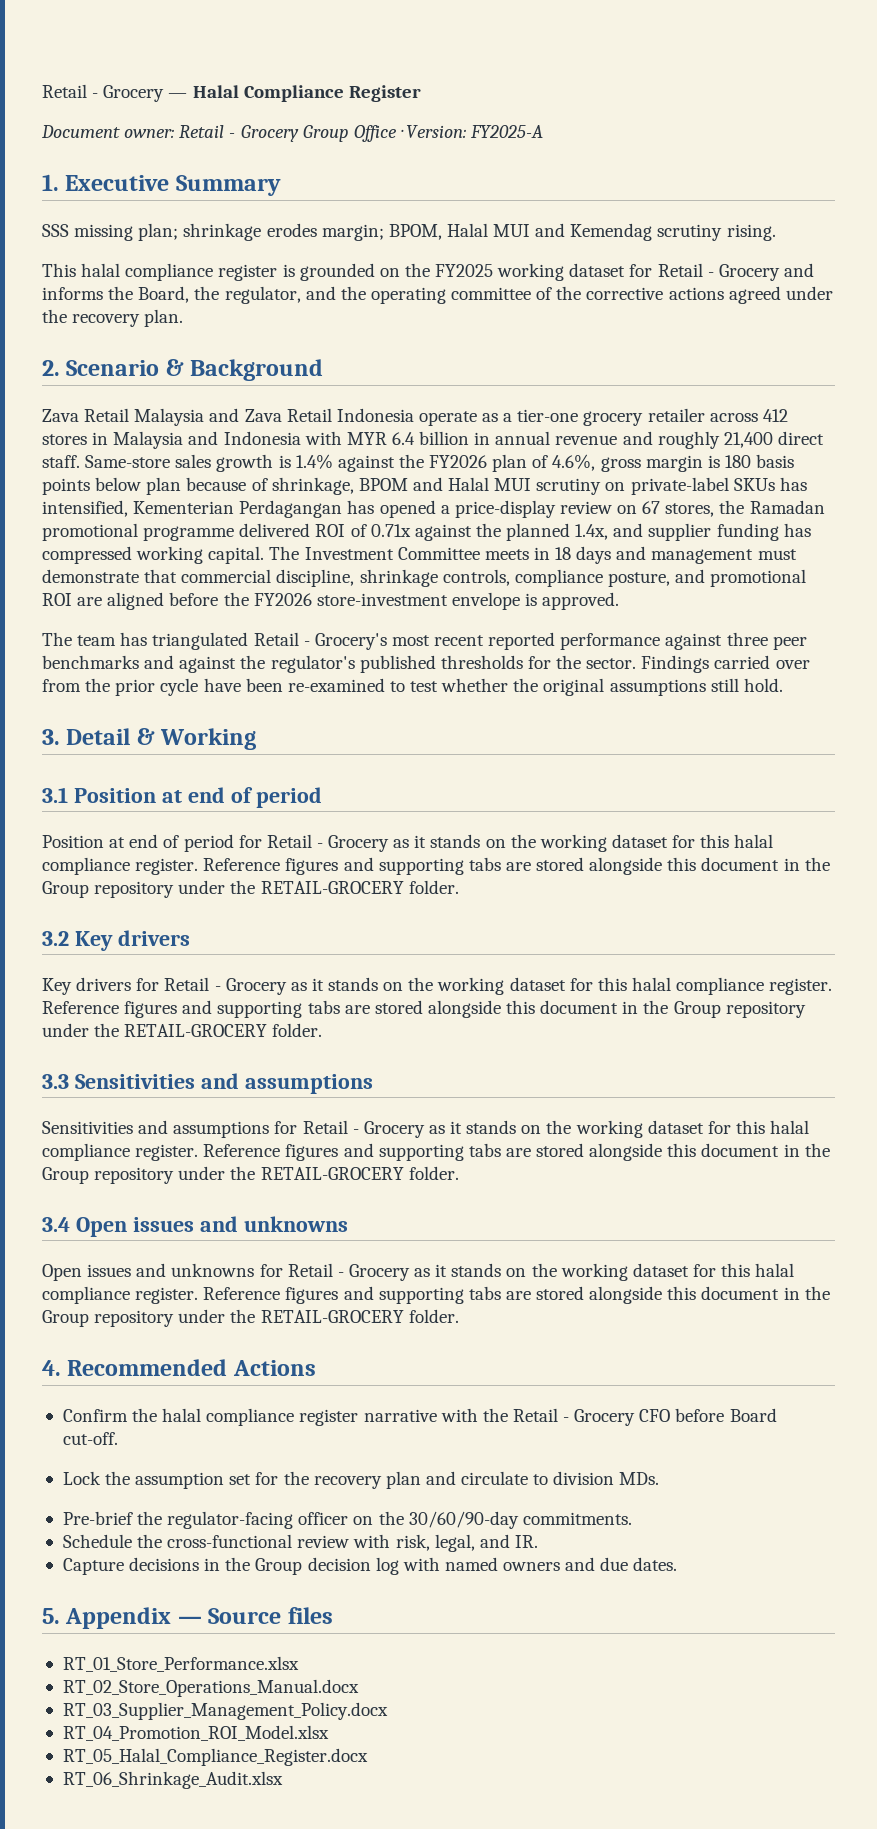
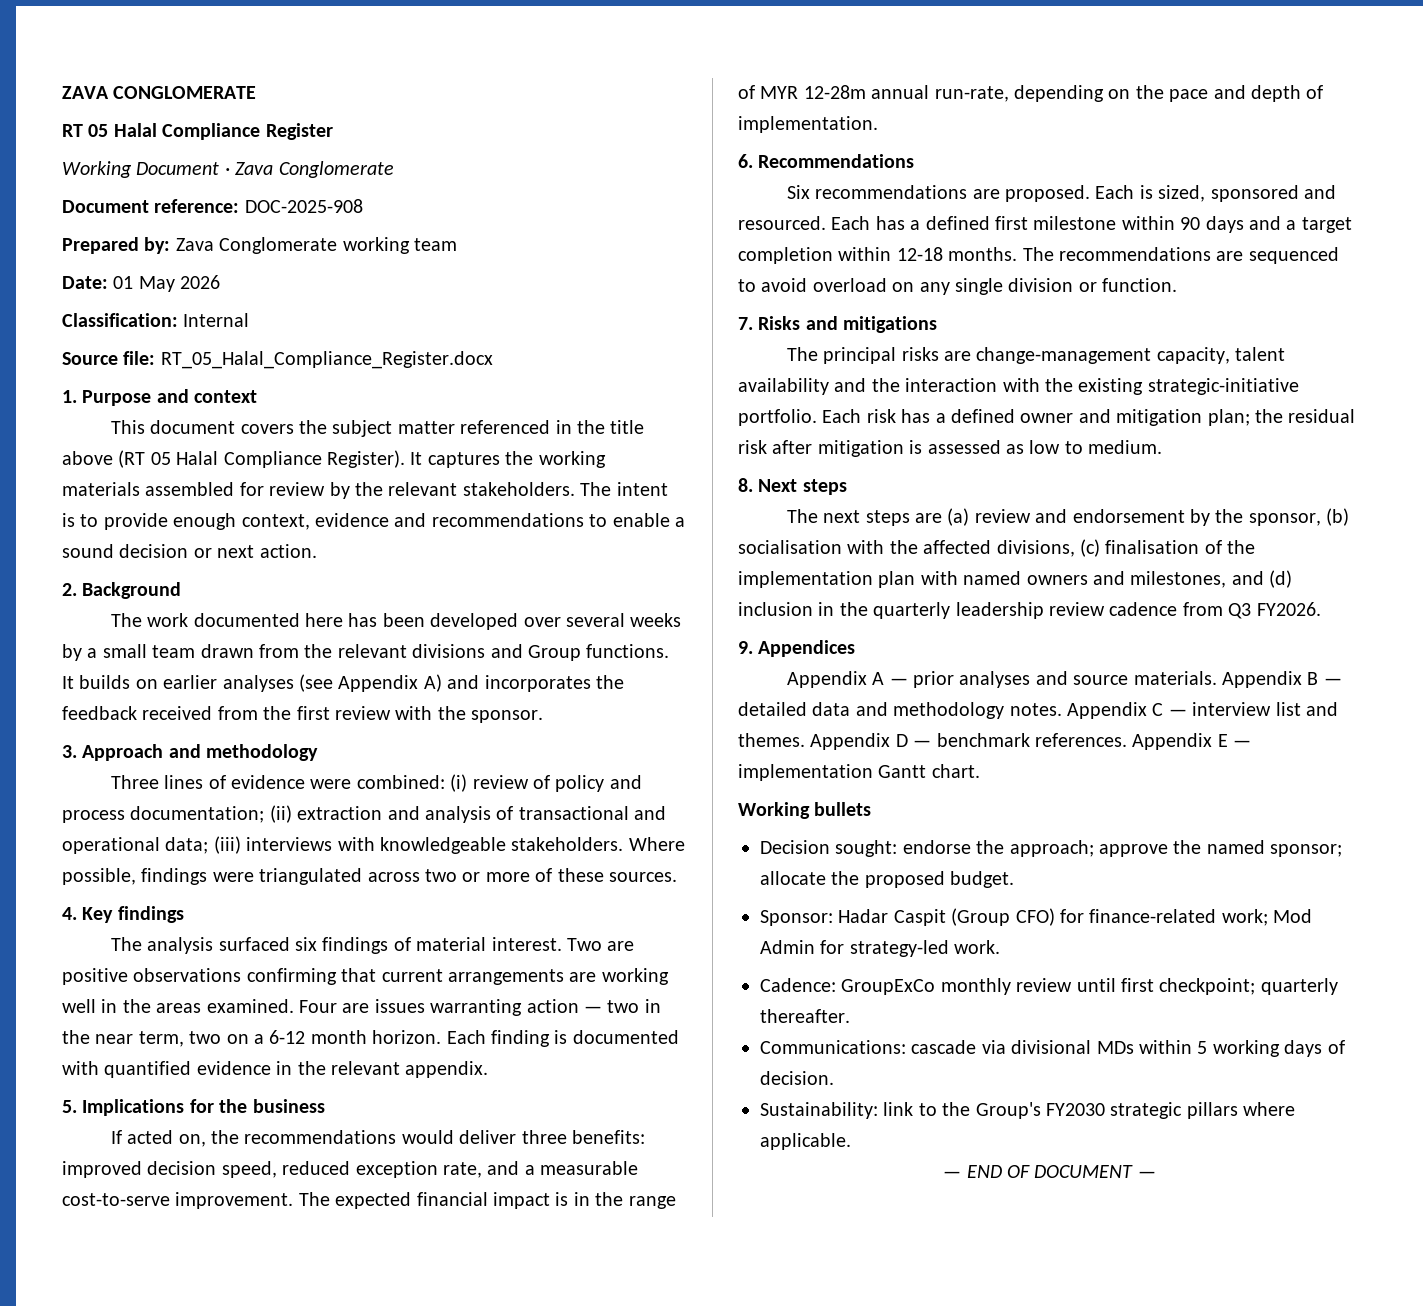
[42,84,188,102] Retail - Grocery — -> [62,86,257,99] [62,124,109,137] ZAVA CONGLOMERATE // RT 05
[41,125,544,142] [42,174,281,196] [42,223,776,241] [42,263,814,281] [42,286,833,304] [42,309,184,327] [42,359,324,381] [42,408,788,426] [42,431,824,449] [42,454,795,472] [42,477,807,495] [42,500,825,518] [42,523,811,541] [42,546,797,564] [42,569,807,587] [42,592,620,610] [42,632,807,650] [42,655,810,673] [42,678,783,696] [42,728,257,750] [42,787,322,808] [42,834,774,852] [42,857,830,875] [42,880,459,898] [42,930,190,951] [42,977,833,995] [42,1000,806,1018] [42,1023,323,1037] [42,1073,373,1094] [42,1120,810,1138] [42,1143,830,1161] [42,1166,459,1184] [42,1216,348,1237] [42,1263,795,1281] [42,1286,830,1304] [42,1309,459,1327] [42,1359,316,1376] [62,1408,777,1426] [62,1432,118,1445] [62,1471,660,1489] [62,1511,632,1529] [62,1534,538,1552] [62,1557,678,1575] [42,1607,333,1629] [62,1656,299,1672] [62,1679,359,1697] [62,1702,388,1720] [62,1725,329,1741] [62,1748,368,1766] [62,1771,283,1789] Document owner: Retail - Grocery Group Office · Version: FY2025-A // 1. Executive Summary // SSS missing plan; shrinkage erodes margin; BPOM, Halal MUI and Kemendag scrutiny rising. // This halal compliance register is grounded on the FY2025 working dataset for Retail - Grocery and informs the Board, the regulator, and the operating committee of the corrective actions agreed under the recovery plan. // 2. Scenario & Background // Zava Retail Malaysia and Zava Retail Indonesia operate as a tier-one grocery retailer across 412 stores in Malaysia and Indonesia with MYR 6.4 billion in annual revenue and roughly 21,400 direct staff. Same-store sales growth is 1.4% against the FY2026 plan of 4.6%, gross margin is 180 basis points below plan because of shrinkage, BPOM and Halal MUI scrutiny on private-label SKUs has intensified, Kementerian Perdagangan has opened a price-display review on 67 stores, the Ramadan promotional programme delivered ROI of 0.71x against the planned 1.4x, and supplier funding has compressed working capital. The Investment Committee meets in 18 days and management must demonstrate that commercial discipline, shrinkage controls, compliance posture, and promotional ROI are aligned before the FY2026 store-investment envelope is approved. // The team has triangulated Retail - Grocery's most recent reported performance against three peer benchmarks and against the regulator's published thresholds for the sector. Findings carried over from the prior cycle have been re-examined to test whether the original assumptions still hold. // 3. Detail & Working // 3.1 Position at end of period // Position at end of period for Retail - Grocery as it stands on the working dataset for this halal compliance register. Reference figures and supporting tabs are stored alongside this document in the Group repository under the RETAIL-GROCERY folder. // 3.2 Key drivers // Key drivers for Retail - Grocery as it stands on the working dataset for this halal compliance register. Reference figures and supporting tabs are stored alongside this document in the Group repository under the RETAIL-GROCERY folder. // 3.3 Sensitivities and assumptions // Sensitivities and assumptions for Retail - Grocery as it stands on the working dataset for this halal compliance register. Reference figures and supporting tabs are stored alongside this document in the Group repository under the RETAIL-GROCERY folder. // 3.4 Open issues and unknowns // Open issues and unknowns for Retail - Grocery as it stands on the working dataset for this halal compliance register. Reference figures and supporting tabs are stored alongside this document in the Group repository under the RETAIL-GROCERY folder. // 4. Recommended Actions // Confirm the halal compliance register narrative with the Retail - Grocery CFO before Board cut-off. // Lock the assumption set for the recovery plan and circulate to division MDs. // Pre-brief the regulator-facing officer on the 30/60/90-day commitments. // Schedule the cross-functional review with risk, legal, and IR. // Capture decisions in the Group decision log with named owners and due dates. // 5. Appendix — Source files // RT_01_Store_Performance.xlsx // RT_02_Store_Operations_Manual.docx // RT_03_Supplier_Management_Policy.docx // RT_04_Promotion_ROI_Model.xlsx // RT_05_Halal_Compliance_Register.docx // RT_06_Shrinkage_Audit.xlsx -> [62,161,394,178] [62,199,363,213] [62,237,457,254] [62,275,221,292] [62,313,250,327] [62,351,493,369] [62,389,258,406] [110,420,645,437] [62,450,606,468] [62,482,668,499] [62,513,685,530] [62,544,317,558] [62,582,182,599] [110,613,682,630] [62,644,670,661] [62,674,624,692] [62,706,544,723] [62,744,319,761] [110,774,642,792] [62,805,667,823] [62,836,685,854] [62,868,677,885] [62,906,184,923] [110,937,635,954] [62,968,669,985] [62,999,661,1016] [62,1030,679,1047] [62,1061,489,1078] [62,1099,325,1116] [110,1130,645,1147] [62,1161,639,1178] [62,1192,676,1209] [738,85,1324,102] [738,116,878,133] [738,154,915,168] [786,185,1336,202] [738,216,1352,233] [738,247,1339,264] [738,278,1178,295] [738,316,938,333] [786,347,1286,364] [738,378,1299,395] [738,409,1356,426] [738,440,1163,457] [738,478,847,495] [786,508,1350,526] [738,539,1256,557] [738,570,1293,588] [738,602,1321,619] [738,640,856,657] [786,671,1342,688] [738,702,1338,719] [738,733,1252,750] [738,764,980,781] [738,802,872,819] [760,840,1343,857] [760,871,1015,888] [760,908,1313,926] [760,940,1001,957] [760,978,1338,995] [760,1009,850,1023] [760,1040,1345,1057] [760,1071,834,1085] [760,1102,1296,1119] [760,1133,851,1150] [943,1165,1156,1178] Working Document · Zava Conglomerate // Document reference: DOC-2025-908 // Prepared by: Zava Conglomerate working team // Date: 01 May 2026 // Classification: Internal // Source file: RT_05_Halal_Compliance_Register.docx // 1. Purpose and context // This document covers the subject matter referenced in the title above (RT 05 Halal Compliance Register). It captures the working materials assembled for review by the relevant stakeholders. The intent is to provide enough context, evidence and recommendations to enable a sound decision or next action. // 2. Background // The work documented here has been developed over several weeks by a small team drawn from the relevant divisions and Group functions. It builds on earlier analyses (see Appendix A) and incorporates the feedback received from the first review with the sponsor. // 3. Approach and methodology // Three lines of evidence were combined: (i) review of policy and process documentation; (ii) extraction and analysis of transactional and operational data; (iii) interviews with knowledgeable stakeholders. Where possible, findings were triangulated across two or more of these sources. // 4. Key findings // The analysis surfaced six findings of material interest. Two are positive observations confirming that current arrangements are working well in the areas examined. Four are issues warranting action — two in the near term, two on a 6-12 month horizon. Each finding is documented with quantified evidence in the relevant appendix. // 5. Implications for the business // If acted on, the recommendations would deliver three benefits: improved decision speed, reduced exception rate, and a measurable cost-to-serve improvement. The expected financial impact is in the range of MYR 12-28m annual run-rate, depending on the pace and depth of implementation. // 6. Recommendations // Six recommendations are proposed. Each is sized, sponsored and resourced. Each has a defined first milestone within 90 days and a target completion within 12-18 months. The recommendations are sequenced to avoid overload on any single division or function. // 7. Risks and mitigations // The principal risks are change-management capacity, talent availability and the interaction with the existing strategic-initiative portfolio. Each risk has a defined owner and mitigation plan; the residual risk after mitigation is assessed as low to medium. // 8. Next steps // The next steps are (a) review and endorsement by the sponsor, (b) socialisation with the affected divisions, (c) finalisation of the implementation plan with named owners and milestones, and (d) inclusion in the quarterly leadership review cadence from Q3 FY2026. // 9. Appendices // Appendix A — prior analyses and source materials. Appendix B — detailed data and methodology notes. Appendix C — interview list and themes. Appendix D — benchmark references. Appendix E — implementation Gantt chart. // Working bullets // Decision sought: endorse the approach; approve the named sponsor; allocate the proposed budget. // Sponsor: Hadar Caspit (Group CFO) for finance-related work; Mod Admin for strategy-led work. // Cadence: GroupExCo monthly review until first checkpoint; quarterly thereafter. // Communications: cascade via divisional MDs within 5 working days of decision. // Sustainability: link to the Group's FY2030 strategic pillars where applicable. // — END OF DOCUMENT —

